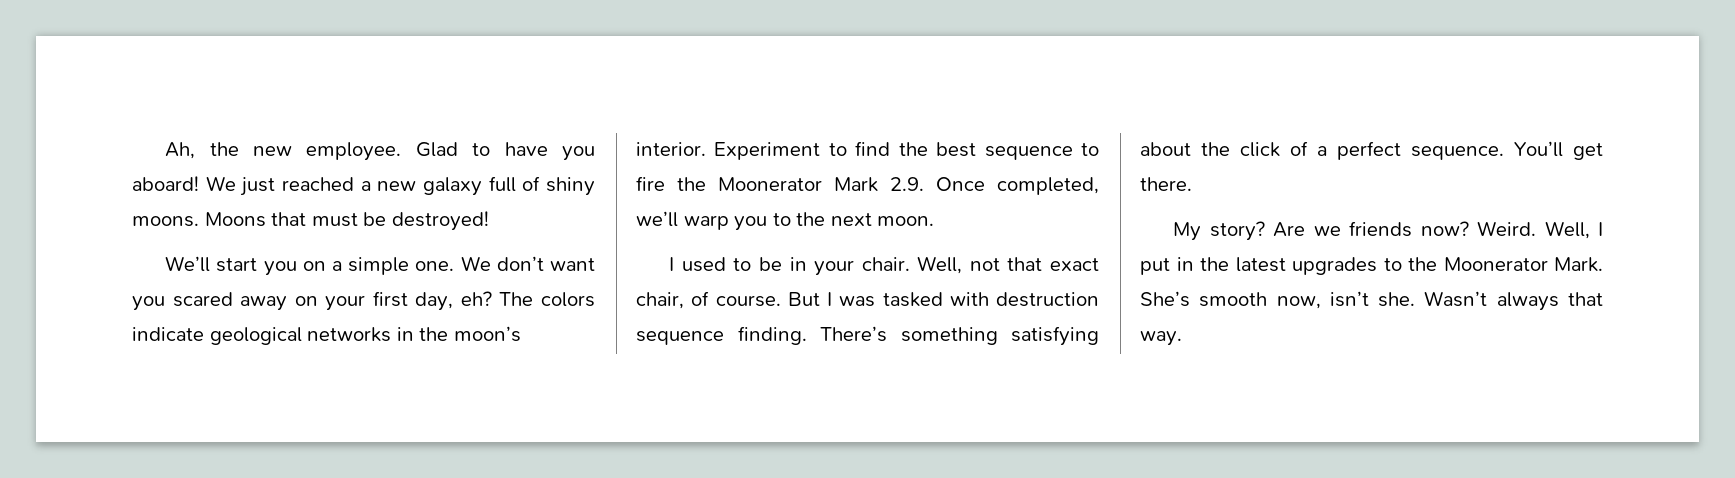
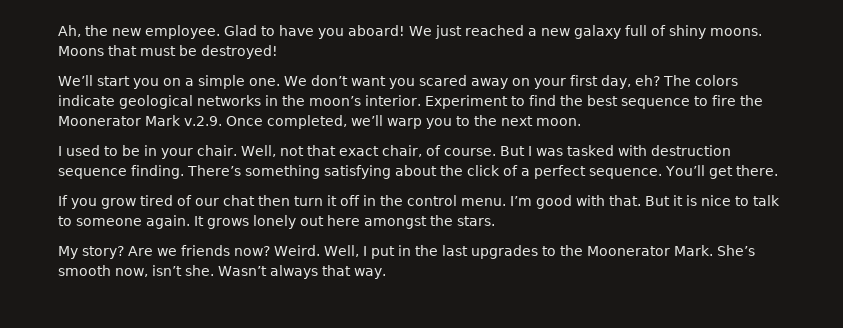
[890,177,924,191] 2.9. -> [184,116,222,126] v.2.9.
(1192, 184) none -> [58,195,780,209] [58,215,495,229] // If you grow tired of our chat then turn it off in the control menu. I’m good with that. But it is nice to talk to someone again. It grows lonely out here amongst the stars.
[1235,257,1286,272] latest -> [442,245,468,256] last

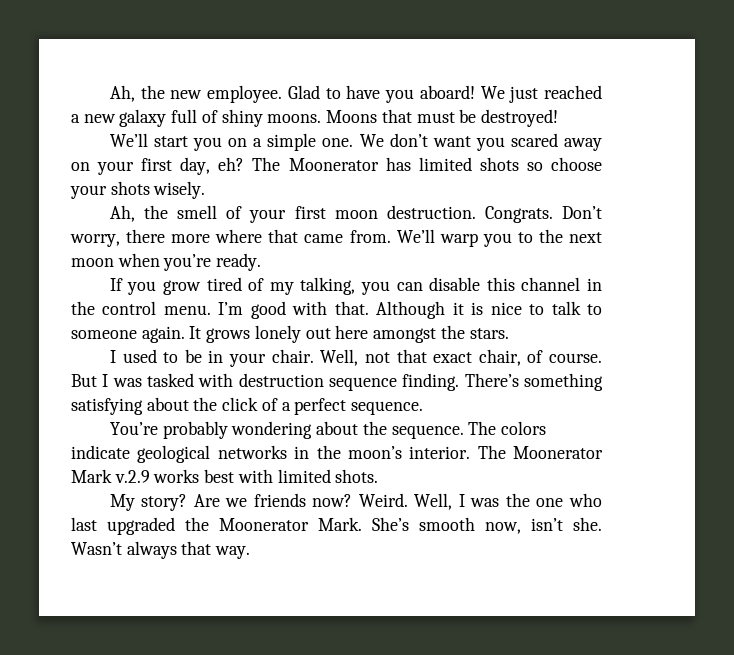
[695,75,738,86] [58,95,763,109] [58,115,383,129] colors indicate geological networks in the moon’s interior. Experiment to find the best sequence to fire the Moonerator Mark v.2.9. Once completed, we’ll -> [288,157,602,171] [70,181,206,199] [109,205,602,223] [70,229,435,247] Moonerator has limited shots so choose your shots wisely. // Ah, the smell of your first moon destruction. Congrats. Don’t worry, there more where that came from. We’ll
[535,118,581,126] moon. -> [71,253,262,271] [109,277,602,295] [71,301,602,319] [71,325,509,343] moon when you’re ready. // If you grow tired of my talking, you can disable this channel in the control menu. I’m good with that. Although it is nice to talk to someone again. It grows lonely out here amongst the stars.
[665,165,778,179] [58,195,780,209] [58,215,495,229] You’ll get there. // If you grow tired of our chat then turn it off in the control menu. I’m good with that. But it is nice to talk to someone again. It grows lonely out here amongst the stars. -> [109,421,546,439] [71,445,603,463] [71,469,379,483] // You’re probably wondering about the sequence. The colors indicate geological networks in the moon’s interior. The Moonerator Mark v.2.9 works best with limited shots.
[371,245,556,259] put in the last upgrades to -> [470,493,602,507] [71,517,175,535] was the one who last upgraded

